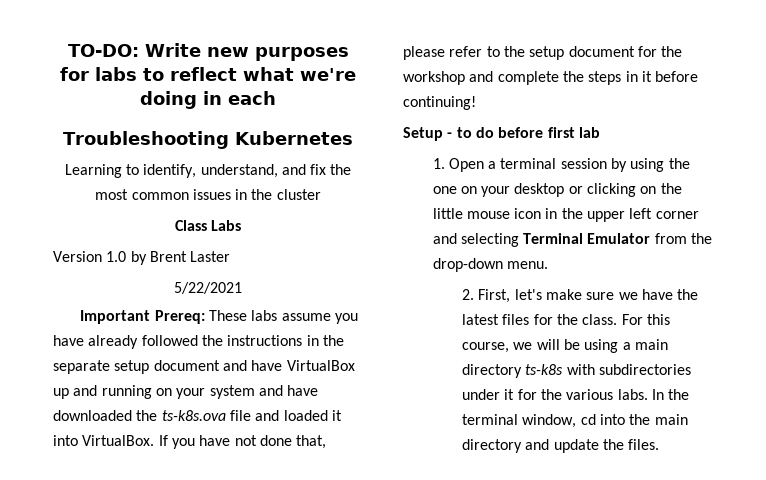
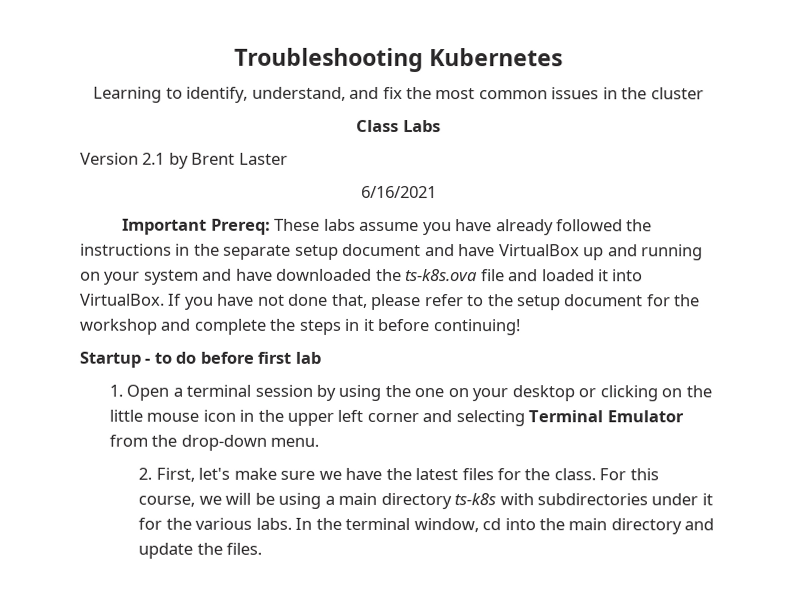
[67,43,349,61] [60,67,356,81] [140,91,276,109] TO-DO: Write new purposes for labs to reflect what we're doing in each // -> (233, 60) none
[106,251,127,262] 1.0 -> [142,152,166,165] 2.1
[174,282,242,294] 5/22/2021 -> [360,185,437,199] 6/16/2021
[403,127,443,141] Setup -> [79,351,141,368] Startup

